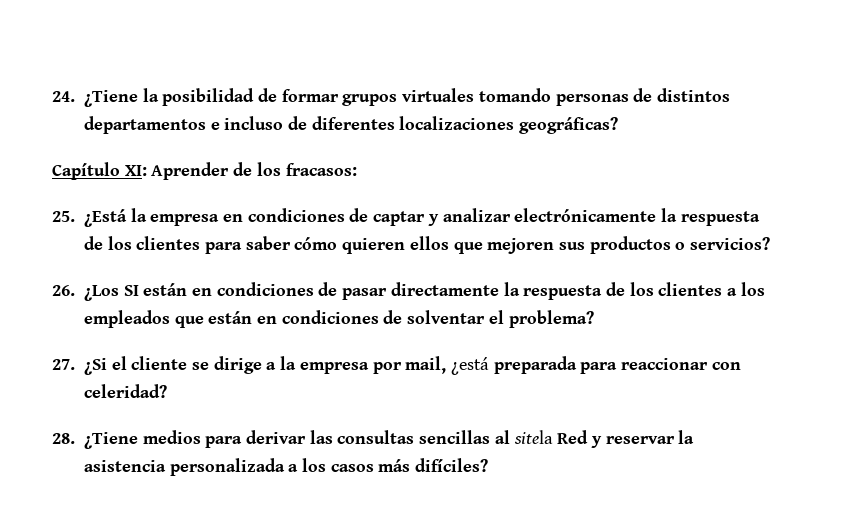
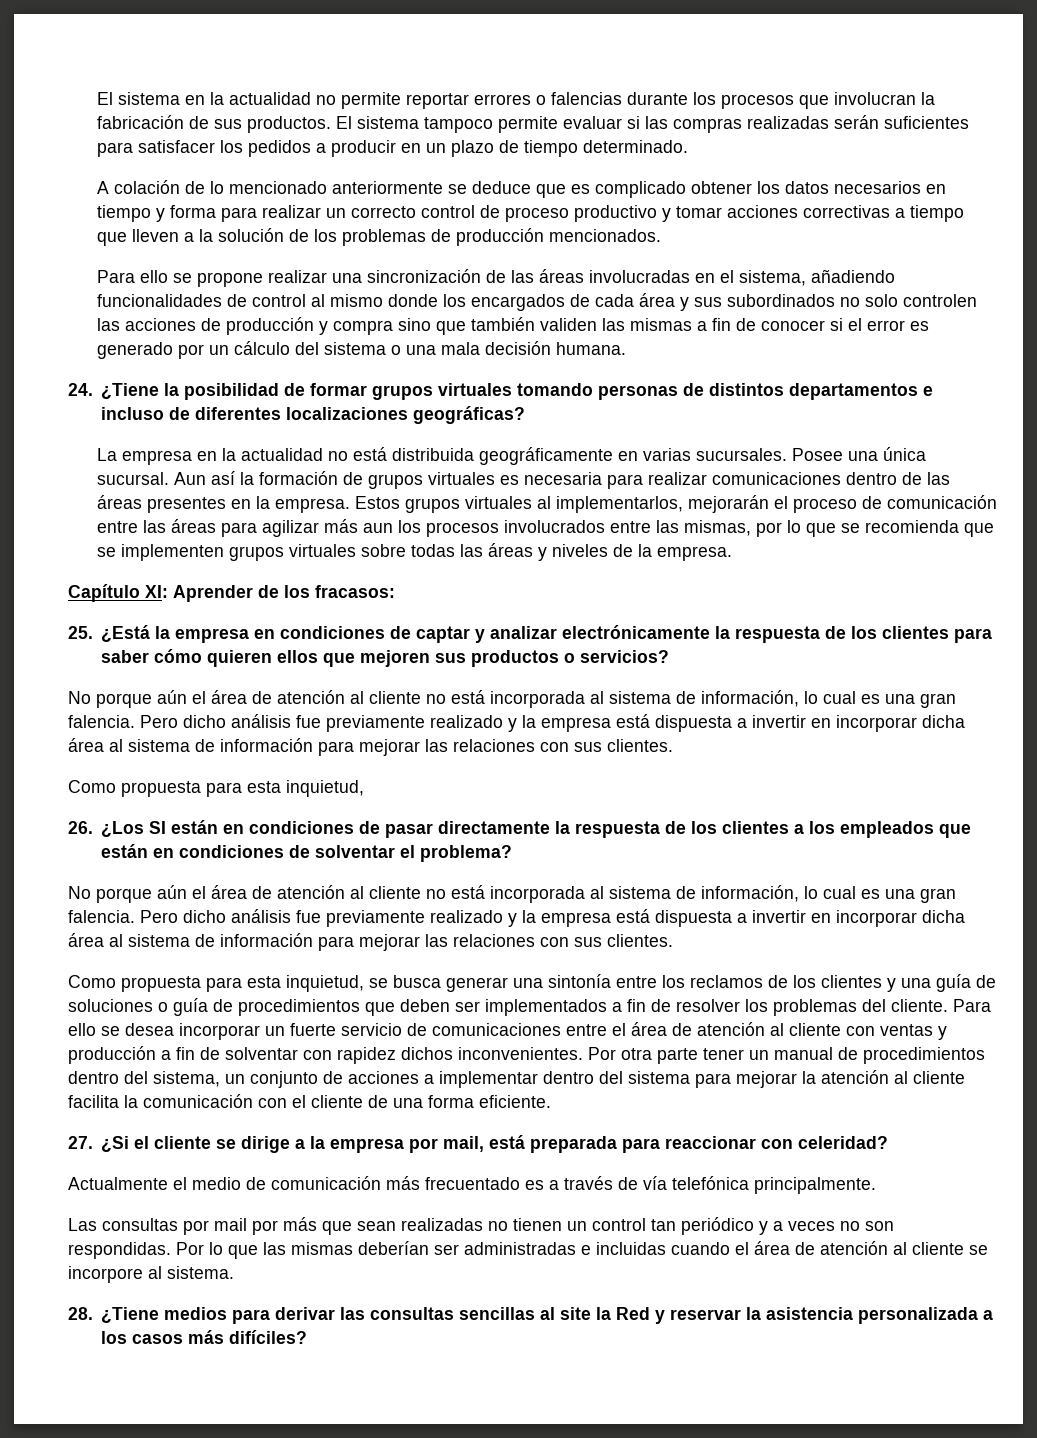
(52, 96) none -> [97,92,936,109] [97,115,970,133] [97,140,689,157] [97,180,947,198] [97,205,965,222] [97,228,662,246] [97,269,896,287] [97,293,978,311] [97,317,930,335] [97,341,627,359] El sistema en la actualidad no permite reportar errores o falencias durante los procesos que involucran la fabricación de sus productos. El sistema tampoco permite evaluar si las compras realizadas serán suficientes para satisfacer los pedidos a producir en un plazo de tiempo determinado. // A colación de lo mencionado anteriormente se deduce que es complicado obtener los datos necesarios en tiempo y forma para realizar un correcto control de proceso productivo y tomar acciones correctivas a tiempo que lleven a la solución de los problemas de producción mencionados. // Para ello se propone realizar una sincronización de las áreas involucradas en el sistema, añadiendo funcionalidades de control al mismo donde los encargados de cada área y sus subordinados no solo controlen las acciones de producción y compra sino que también validen las mismas a fin de conocer si el error es generado por un cálculo del sistema o una mala decisión humana. //
(619, 125) none -> [97,447,927,465] [97,471,951,489] [97,495,998,513] [97,519,995,537] [97,543,733,561] // La empresa en la actualidad no está distribuida geográficamente en varias sucursales. Posee una única sucursal. Aun así la formación de grupos virtuales es necesaria para realizar comunicaciones dentro de las áreas presentes en la empresa. Estos grupos virtuales al implementarlos, mejorarán el proceso de comunicación entre las áreas para agilizar más aun los procesos involucrados entre las mismas, por lo que se recomienda que se implementen grupos virtuales sobre todas las áreas y niveles de la empresa.
(771, 243) none -> [67,690,956,708] [67,714,965,732] [67,738,673,756] [67,780,364,797] // No porque aún el área de atención al cliente no está incorporada al sistema de información, lo cual es una gran falencia. Pero dicho análisis fue previamente realizado y la empresa está dispuesta a invertir en incorporar dicha área al sistema de información para mejorar las relaciones con sus clientes. // Como propuesta para esta inquietud,
(594, 319) none -> [67,885,956,903] [67,909,965,927] [67,933,673,951] [67,974,996,992] [67,998,991,1016] [67,1022,947,1040] [67,1046,985,1064] [67,1070,965,1088] [67,1094,551,1108] // No porque aún el área de atención al cliente no está incorporada al sistema de información, lo cual es una gran falencia. Pero dicho análisis fue previamente realizado y la empresa está dispuesta a invertir en incorporar dicha área al sistema de información para mejorar las relaciones con sus clientes. // Como propuesta para esta inquietud, se busca generar una sintonía entre los reclamos de los clientes y una guía de soluciones o guía de procedimientos que deben ser implementados a fin de resolver los problemas del cliente. Para ello se desea incorporar un fuerte servicio de comunicaciones entre el área de atención al cliente con ventas y producción a fin de solventar con rapidez dichos inconvenientes. Por otra parte tener un manual de procedimientos dentro del sistema, un conjunto de acciones a implementar dentro del sistema para mejorar la atención al cliente facilita la comunicación con el cliente de una forma eficiente.
[451,357,490,375] ¿está -> [489,1135,526,1149] está
(167, 391) none -> [67,1176,876,1194] [67,1217,894,1235] [67,1241,988,1259] [67,1266,234,1283] // Actualmente el medio de comunicación más frecuentado es a través de vía telefónica principalmente. // Las consultas por mail por más que sean realizadas no tienen un control tan periódico y a veces no son respondidas. Por lo que las mismas deberían ser administradas e incluidas cuando el área de atención al cliente se incorpore al sistema.
[513,430,553,444] sitela -> [560,1307,612,1320] site la

